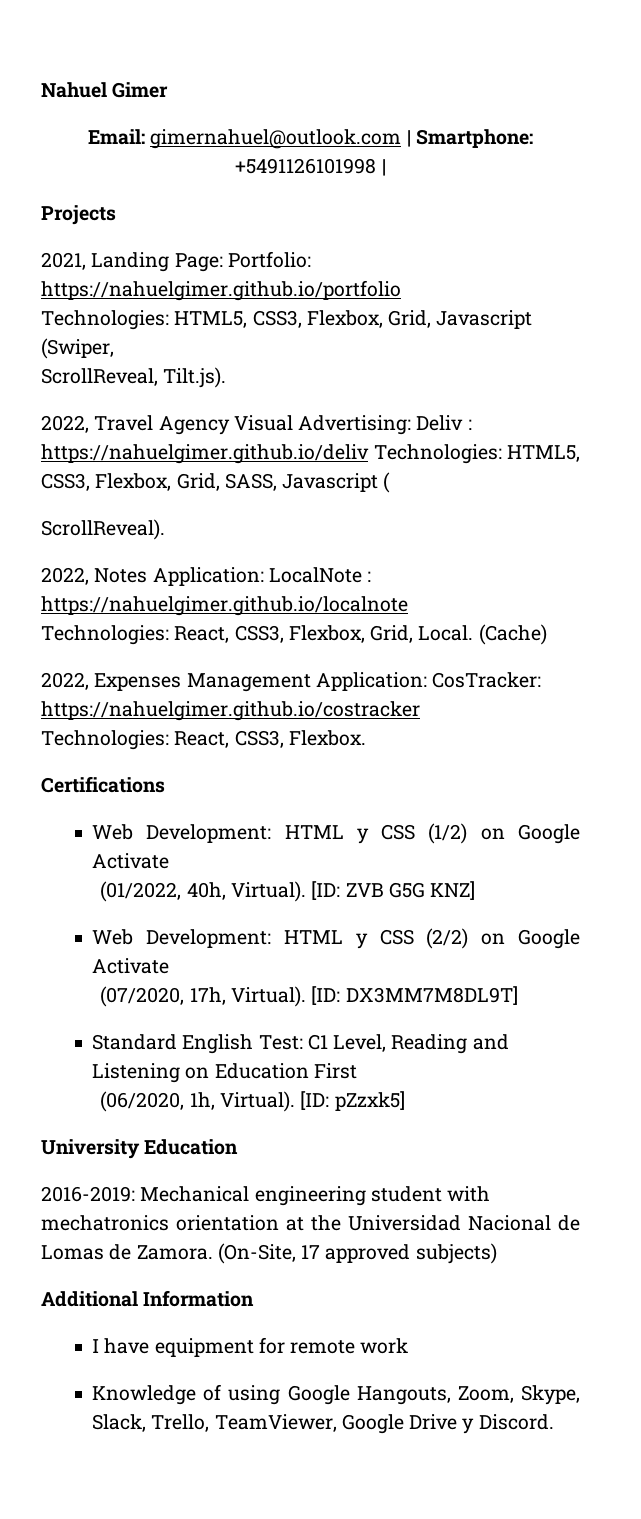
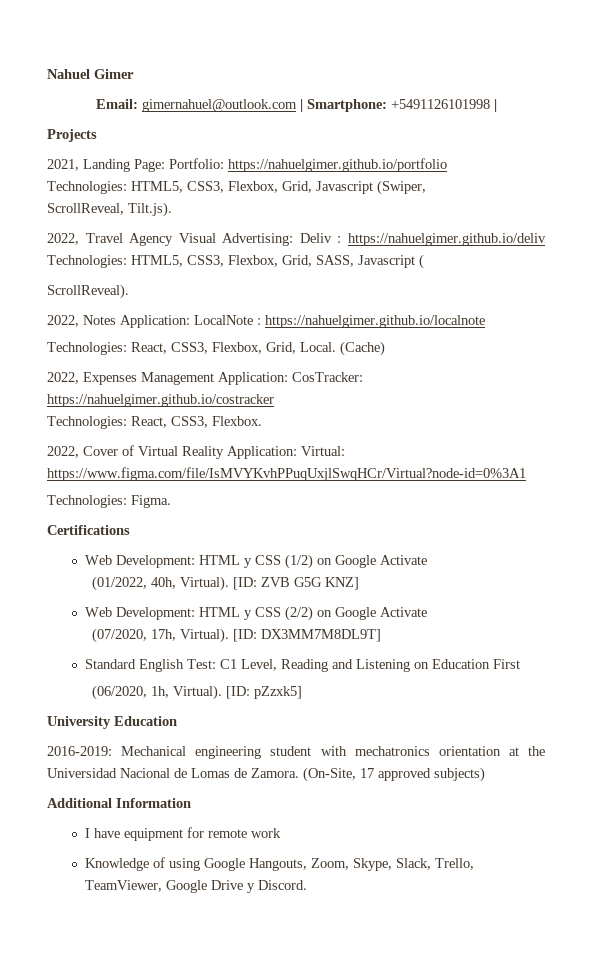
(366, 738) none -> [47,445,345,459] [47,467,526,481] [47,495,171,508] // 2022, Cover of Virtual Reality Application: Virtual: https://www.figma.com/file/IsMVYKvhPPuqUxjlSwqHCr/Virtual?node-id=0%3A1 // Technologies: Figma.

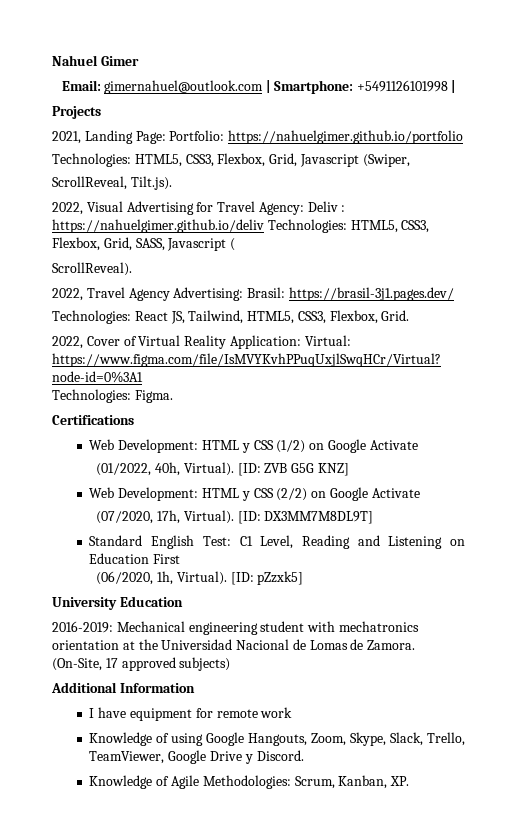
[85,233,294,246] Travel Agency Visual Advertising: -> [86,201,304,215] Visual Advertising for Travel Agency:
[83,315,485,328] [47,341,385,356] [47,372,363,385] [47,394,274,407] [47,416,262,429] Notes Application: LocalNote : https://nahuelgimer.github.io/localnote // Technologies: React, CSS3, Flexbox, Grid, Local. (Cache) // 2022, Expenses Management Application: CosTracker: https://nahuelgimer.github.io/costracker // Technologies: React, CSS3, Flexbox. -> [86,287,454,301] [52,310,410,324] Travel Agency Advertising: Brasil: https://brasil-3j1.pages.dev/ // Technologies: React JS, Tailwind, HTML5, CSS3, Flexbox, Grid.
(308, 885) none -> [89,775,410,789] // Knowledge of Agile Methodologies: Scrum, Kanban, XP.

